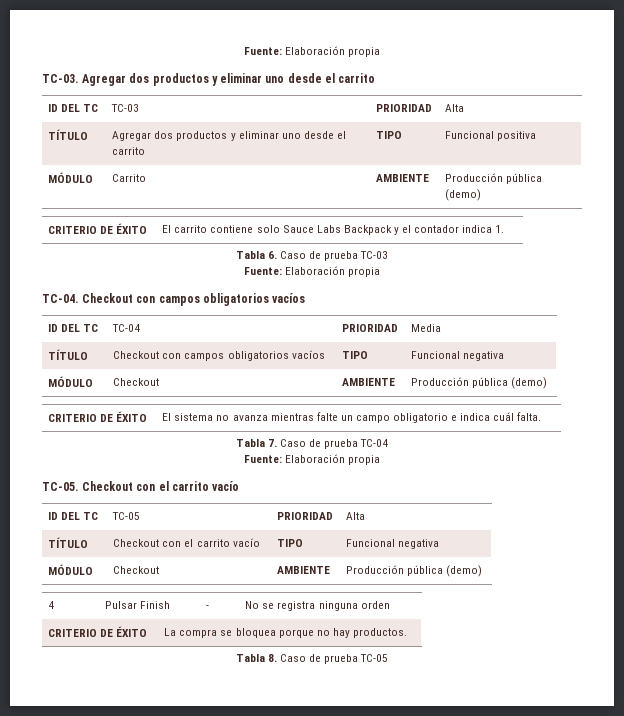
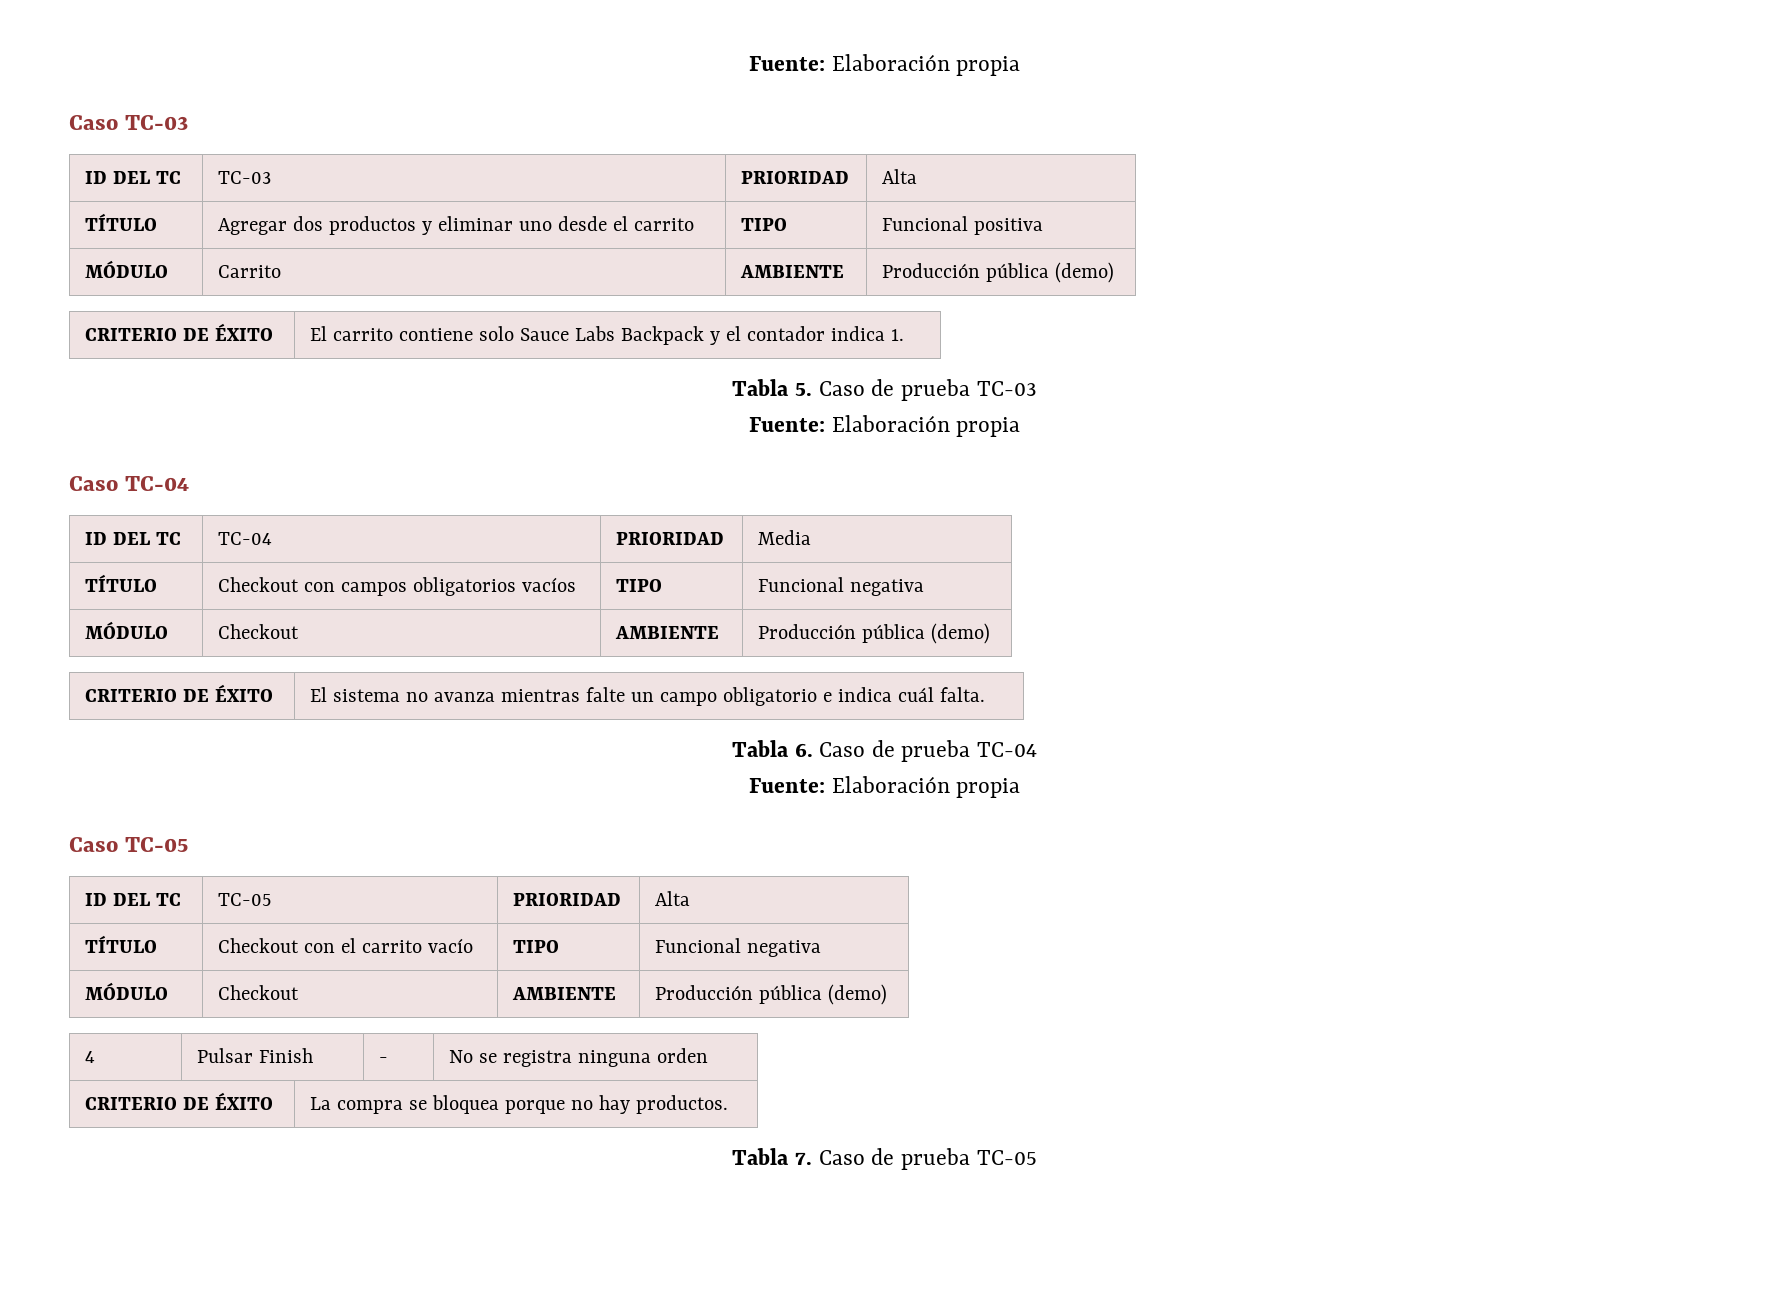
[243,46,381,57] [42,73,376,86] Fuente: Elaboración propia // TC-03. Agregar dos productos y eliminar uno desde el carrito -> [748,54,1021,76] [69,115,188,130] Fuente: Elaboración propia // Caso TC-03
[267,251,277,259] 6. -> [795,383,813,396] 5.
[42,293,306,306] TC-04. Checkout con campos obligatorios vacíos -> [69,476,189,491] Caso TC-04
[267,439,277,447] 7. -> [794,743,813,757] 6.
[42,481,240,491] TC-05. Checkout con el carrito vacío -> [69,837,188,852] Caso TC-05
[267,654,277,662] 8. -> [795,1152,813,1165] 7.

